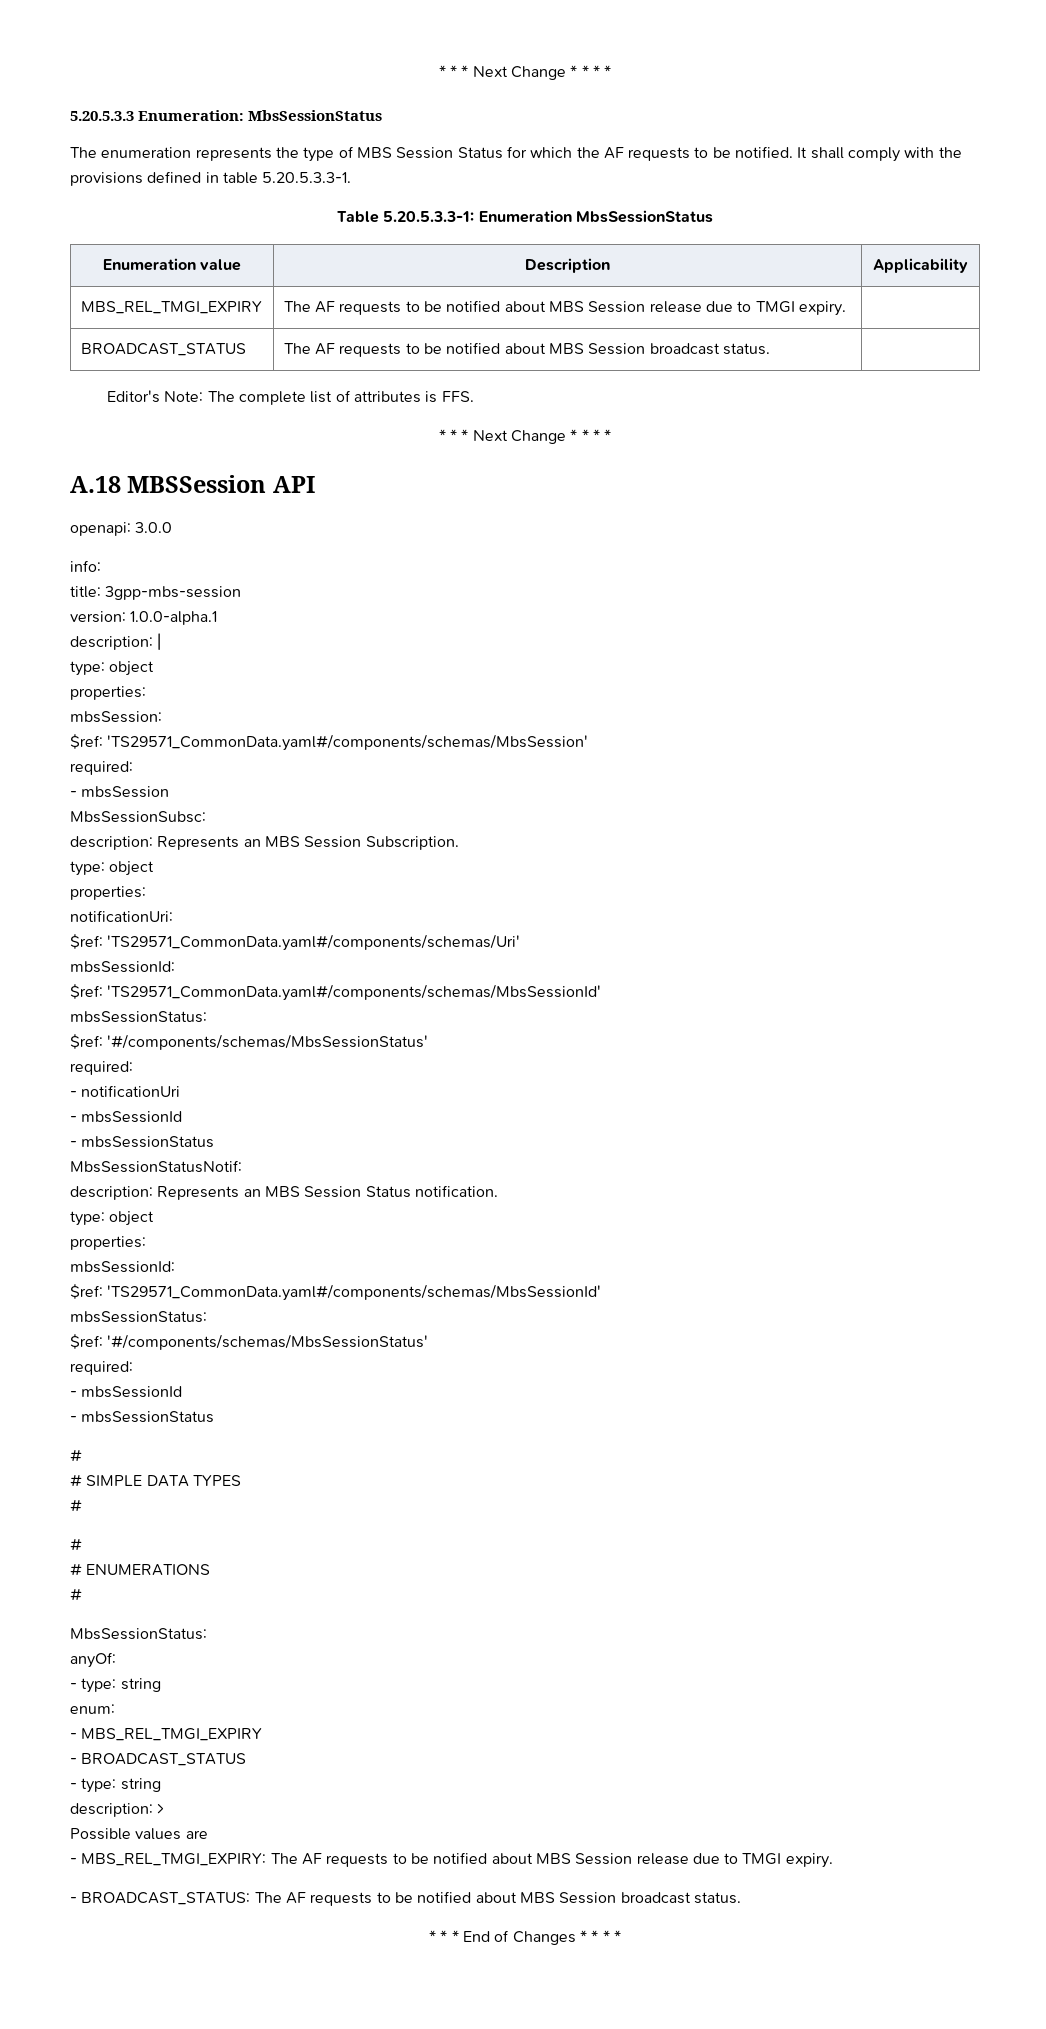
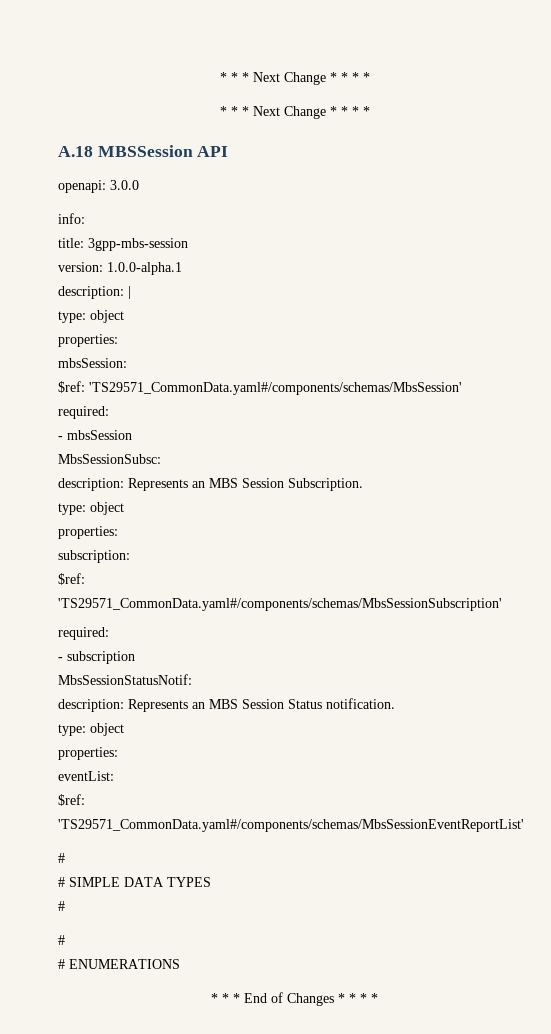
[438,65,612,80] [70,110,383,121] [70,146,962,162] [70,171,352,186] [337,210,713,223] [102,258,242,271] [525,258,610,273] [873,258,968,273] [80,301,262,314] [283,300,846,316] [80,343,246,356] [283,342,770,357] [107,390,474,405] * * * Next Change * * * * // 5.20.5.3.3 Enumeration: MbsSessionStatus // The enumeration represents the type of MBS Session Status for which the AF requests to be notified. It shall comply with the provisions defined in table 5.20.5.3.3-1. // Table 5.20.5.3.3-1: Enumeration MbsSessionStatus // Enumeration value | Description | Applicability // MBS_REL_TMGI_EXPIRY | The AF requests to be notified about MBS Session release due to TMGI expiry. | // BROADCAST_STATUS | The AF requests to be notified about MBS Session broadcast status. | // Editor's Note: The complete list of attributes is FFS. -> [219,72,370,85] * * * Next Change * * * *
[70,910,173,922] [70,934,521,951] [70,961,175,973] [70,984,602,1001] [70,1011,207,1023] [70,1034,429,1050] [70,1061,133,1075] [70,1085,181,1097] [70,1111,183,1123] [70,1136,215,1148] notificationUri: // $ref: 'TS29571_CommonData.yaml#/components/schemas/Uri' // mbsSessionId: // $ref: 'TS29571_CommonData.yaml#/components/schemas/MbsSessionId' // mbsSessionStatus: // $ref: '#/components/schemas/MbsSessionStatus' // required: // - notificationUri // - mbsSessionId // - mbsSessionStatus -> [58,550,130,563] [58,573,85,585] [58,598,502,611] [58,627,109,640] [58,651,135,664] subscription: // $ref: 'TS29571_CommonData.yaml#/components/schemas/MbsSessionSubscription' // required: // - subscription
[70,1261,175,1273] [70,1284,602,1301] [70,1311,207,1323] [70,1334,429,1350] [70,1361,133,1375] [70,1386,183,1398] [70,1411,215,1423] mbsSessionId: // $ref: 'TS29571_CommonData.yaml#/components/schemas/MbsSessionId' // mbsSessionStatus: // $ref: '#/components/schemas/MbsSessionStatus' // required: // - mbsSessionId // - mbsSessionStatus -> [58,771,114,781] [58,794,85,806] [58,819,524,832] eventList: // $ref: 'TS29571_CommonData.yaml#/components/schemas/MbsSessionEventReportList'
[70,1588,82,1601] [70,1628,207,1640] [70,1652,116,1668] [70,1678,161,1693] [70,1704,115,1714] [70,1728,263,1741] [70,1753,247,1766] [70,1778,161,1793] [70,1803,165,1817] [70,1828,208,1840] [70,1852,833,1868] [70,1891,741,1906] // # // MbsSessionStatus: // anyOf: // - type: string // enum: // - MBS_REL_TMGI_EXPIRY // - BROADCAST_STATUS // - type: string // description: > // Possible values are // - MBS_REL_TMGI_EXPIRY: The AF requests to be notified about MBS Session release due to TMGI expiry. // - BROADCAST_STATUS: The AF requests to be notified about MBS Session broadcast status. -> (180, 964) none

